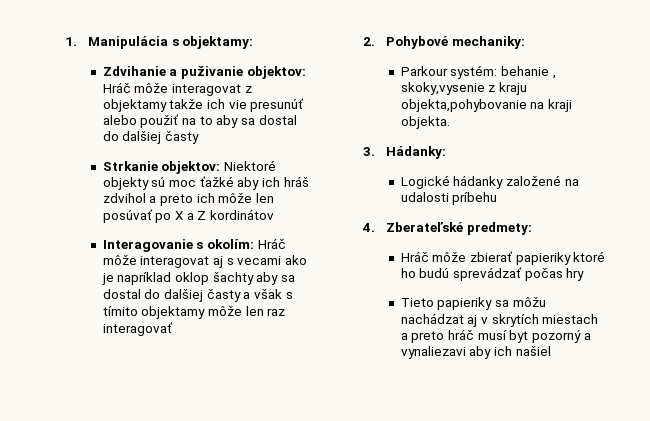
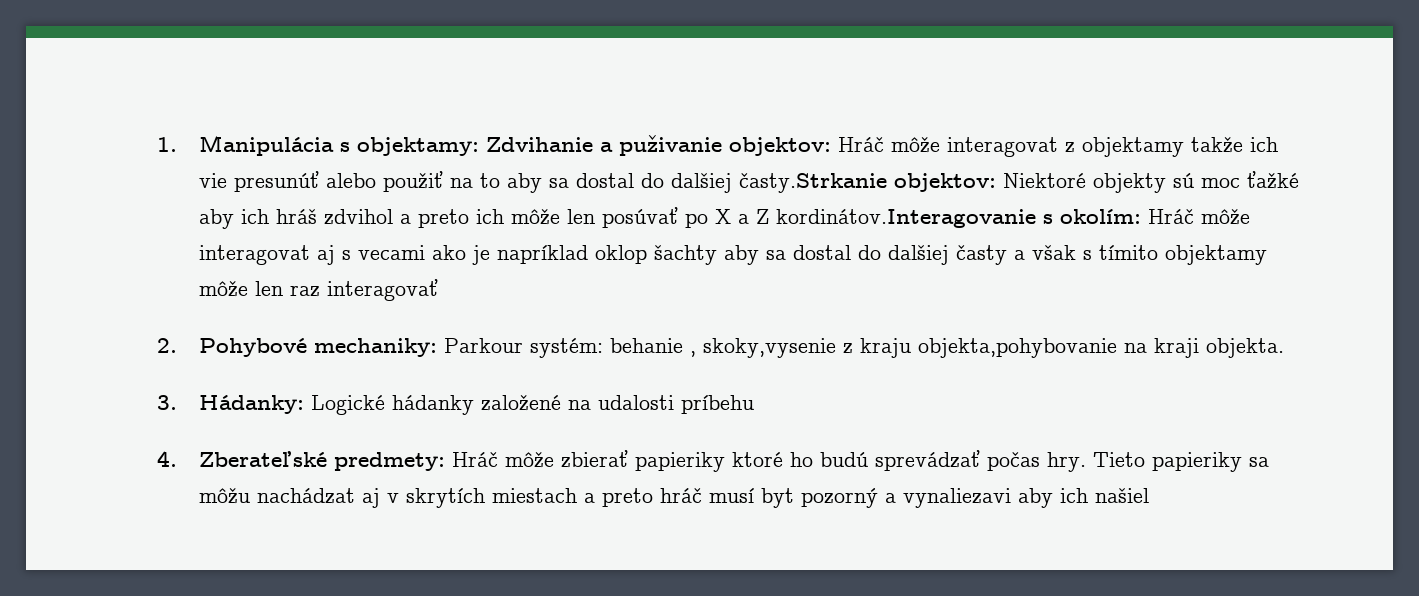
(254, 42) // -> (479, 146) none
[165,131,200,144] [102,161,158,171] časty // Strkanie -> [738,173,887,193] časty.Strkanie
[210,209,275,220] [102,239,193,252] kordinátov // Interagovanie -> [775,209,1036,228] kordinátov.Interagovanie
(525, 42) // -> (437, 347) none
(446, 152) // -> (304, 404) none
(532, 228) // -> (445, 461) none
[566,268,585,281] hry // -> [1046,452,1086,472] hry.

